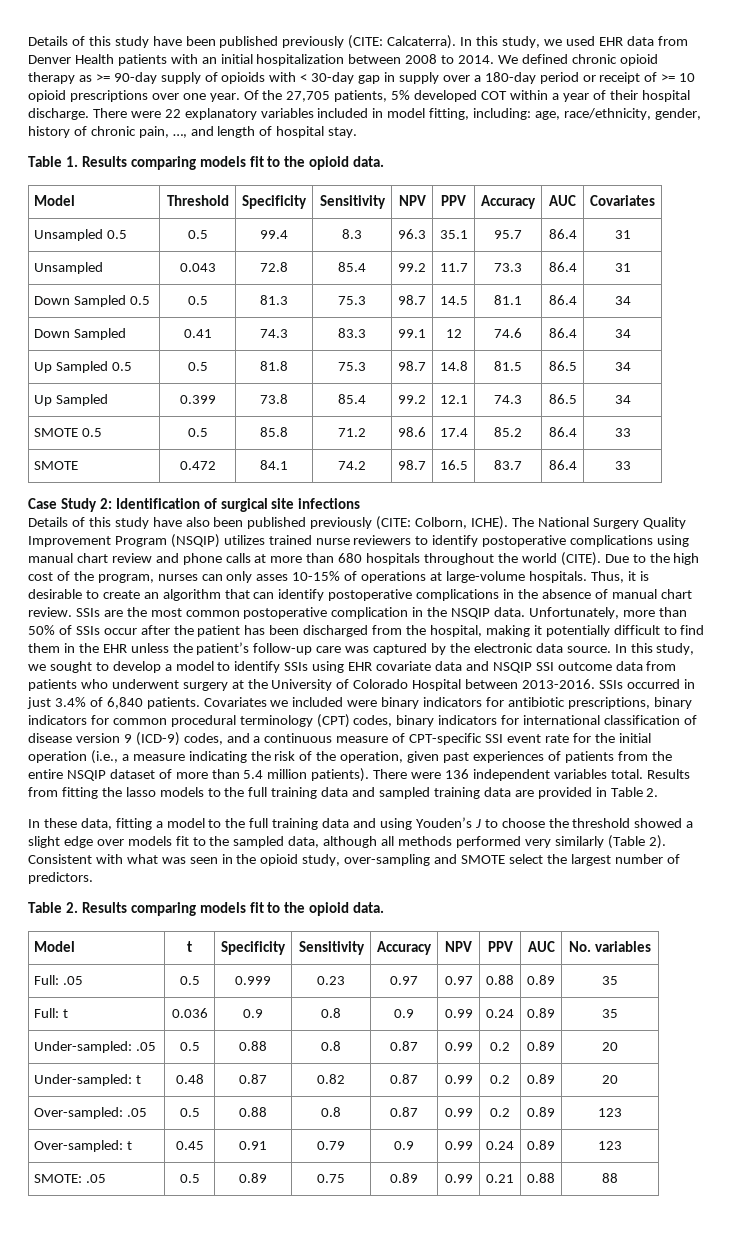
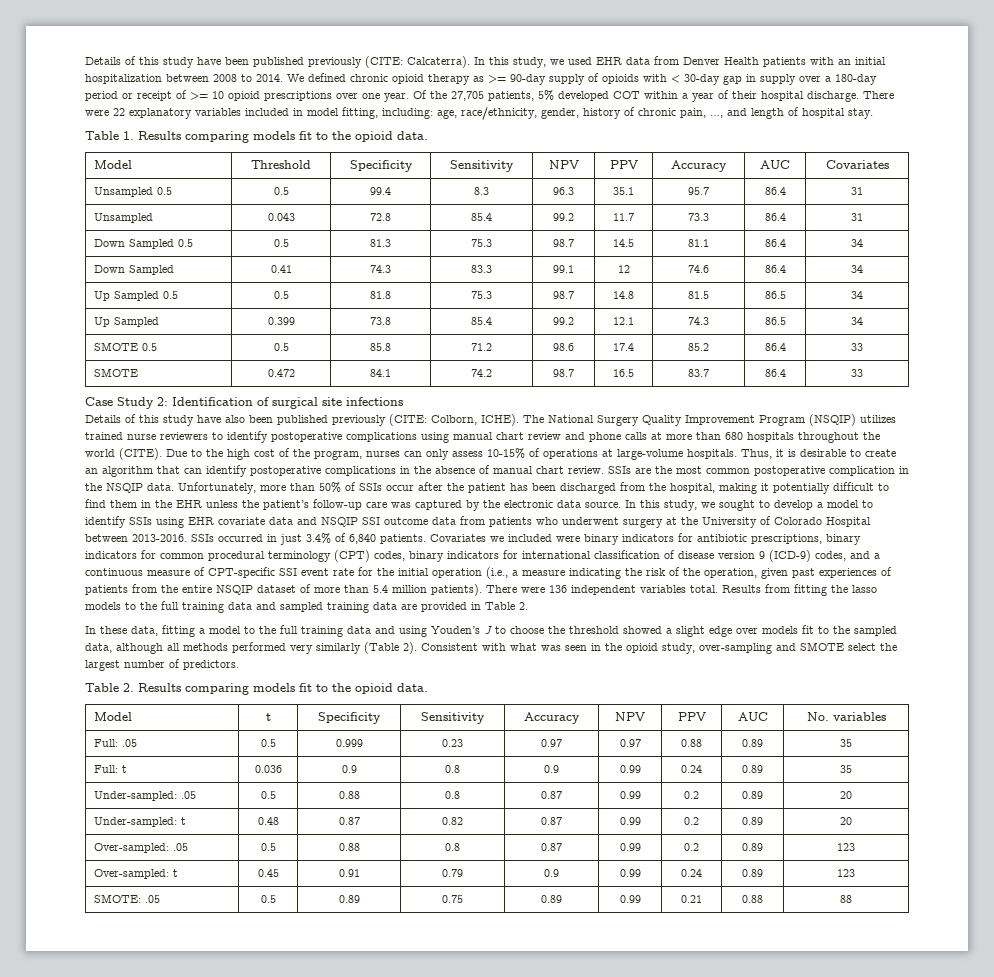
[256,574,289,581] asses -> [452,451,483,457] assess

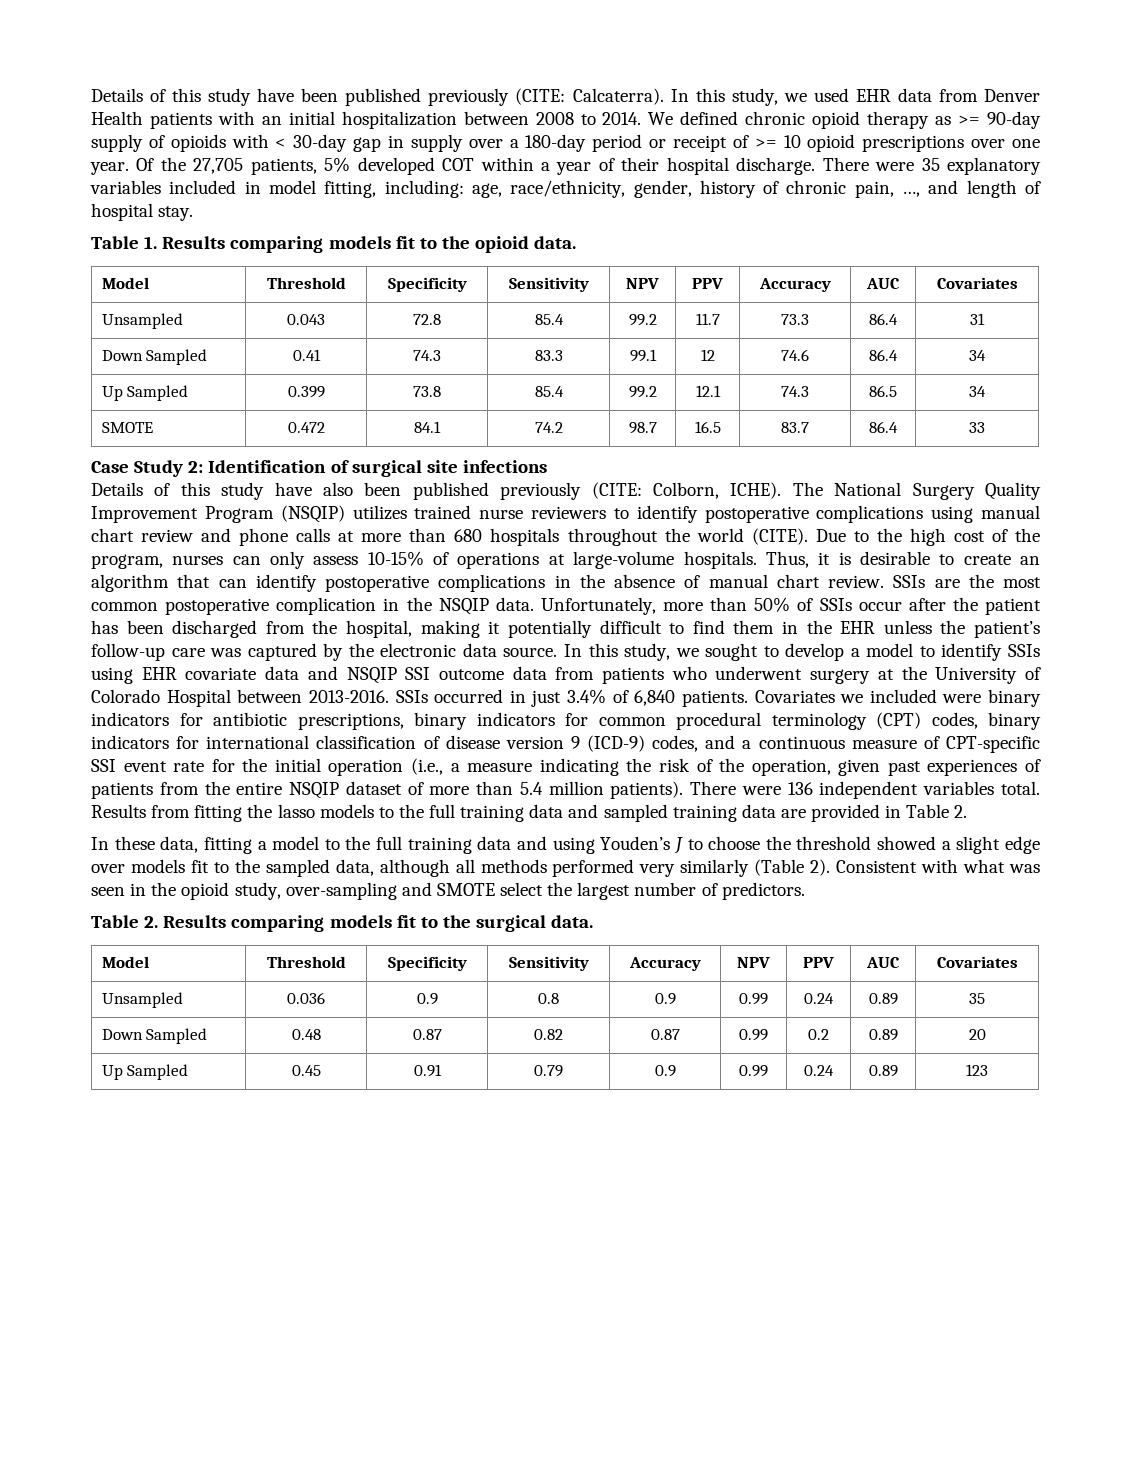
[113,108,125,116] 22 -> [921,158,940,171] 35
[94,187,173,197] [273,187,289,195] [370,187,391,195] [474,187,489,195] [553,187,574,195] [613,187,634,195] [688,187,709,195] [764,187,786,195] [851,187,863,195] // Unsampled 0.5 | 0.5 | 99.4 | 8.3 | 96.3 | 35.1 | 95.7 | 86.4 | 31 -> (1018, 283) none
[94,239,194,249] [273,239,289,247] [370,239,391,247] [471,239,492,247] [553,239,574,247] [613,239,634,247] [688,239,709,247] [764,239,786,247] [851,239,863,247] // Down Sampled 0.5 | 0.5 | 81.3 | 75.3 | 98.7 | 14.5 | 81.1 | 86.4 | 34 -> (985, 319) none
[94,291,179,301] [273,291,289,299] [370,291,391,299] [471,291,492,299] [553,291,574,299] [613,291,634,299] [688,291,709,299] [764,291,786,299] [851,291,863,299] // Up Sampled 0.5 | 0.5 | 81.8 | 75.3 | 98.7 | 14.8 | 81.5 | 86.5 | 34 -> (986, 355) none
[94,342,158,351] [273,343,289,351] [370,343,391,351] [471,343,492,351] [553,343,574,351] [613,343,634,351] [688,343,709,351] [764,343,786,351] [851,343,863,351] // SMOTE 0.5 | 0.5 | 85.8 | 71.2 | 98.6 | 17.4 | 85.2 | 86.4 | 33 -> (986, 391) none
[355,683,428,694] [94,712,133,721] [265,713,271,721] opioid data. // Model | t -> [476,915,594,932] [101,956,149,968] [266,956,346,968] surgical data. // Model | Threshold
[806,712,886,721] [94,739,138,747] [260,739,276,747] [335,739,363,747] [442,739,463,747] [541,739,562,747] [619,739,641,747] [681,739,702,747] [742,739,763,747] [840,739,852,747] [94,765,128,773] No. variables // Full: .05 | 0.5 | 0.999 | 0.23 | 0.97 | 0.97 | 0.88 | 0.89 | 35 // Full: t -> [936,956,1018,968] [101,992,183,1008] Covariates // Unsampled
[94,791,197,801] [260,791,276,799] [338,791,360,799] [445,791,460,799] [541,791,562,799] [619,791,641,799] [684,791,699,799] [742,791,763,799] [840,791,852,799] [94,817,187,827] Under-sampled: .05 | 0.5 | 0.88 | 0.8 | 0.87 | 0.99 | 0.2 | 0.89 | 20 // Under-sampled: t -> [101,1028,208,1044] Down Sampled
[94,843,189,853] [260,843,276,851] [338,843,360,851] [445,843,460,851] [541,843,562,851] [619,843,641,851] [684,843,699,851] [742,843,763,851] [837,843,855,851] [94,869,179,879] Over-sampled: .05 | 0.5 | 0.88 | 0.8 | 0.87 | 0.99 | 0.2 | 0.89 | 123 // Over-sampled: t -> [101,1064,189,1080] Up Sampled
[94,894,161,903] [260,895,276,903] [338,895,360,903] [442,895,463,903] [541,895,562,903] [619,895,641,903] [681,895,702,903] [742,895,763,903] [840,895,852,903] // SMOTE: .05 | 0.5 | 0.89 | 0.75 | 0.89 | 0.99 | 0.21 | 0.88 | 88 -> (988, 1070) none

